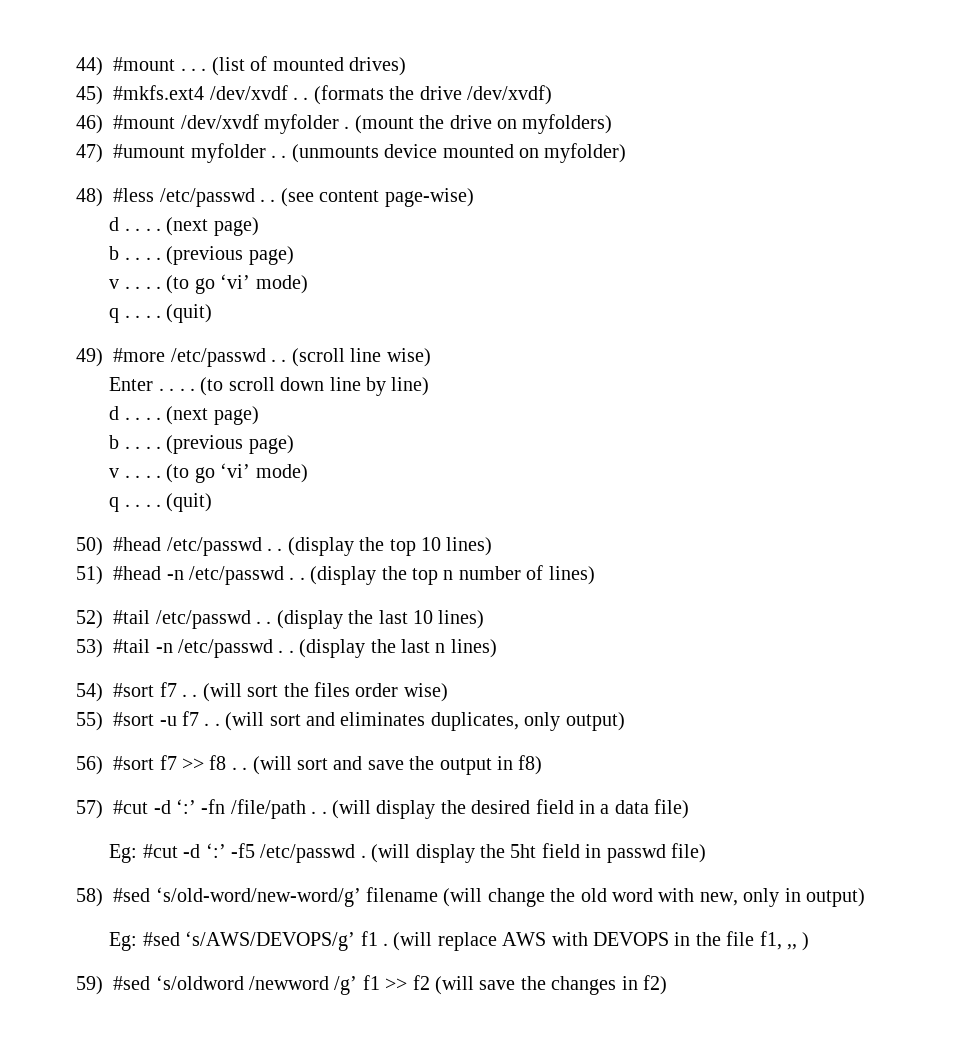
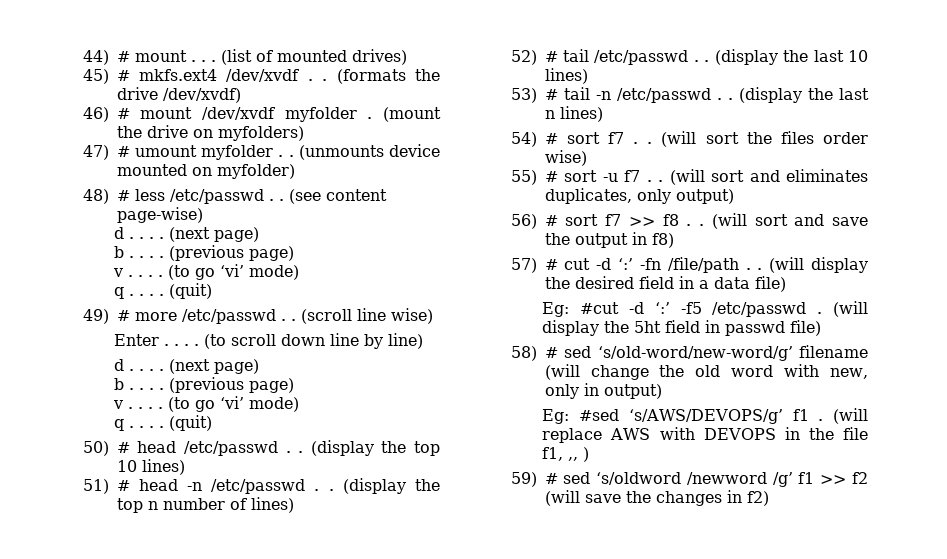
[113,57,176,71] #mount -> [116,50,187,62] # mount
[113,85,205,100] #mkfs.ext4 -> [116,69,218,81] # mkfs.ext4
[113,115,176,129] #mount -> [116,107,193,119] # mount
[113,144,186,158] #umount -> [116,145,197,157] # umount
[113,188,155,202] #less -> [116,189,165,201] # less
[113,348,166,362] #more -> [116,310,177,321] # more
[113,537,162,551] #head -> [116,441,177,453] # head
[113,566,162,580] #head -> [116,479,178,491] # head
[113,610,151,624] #tail -> [544,49,590,62] # tail
[113,639,151,653] #tail -> [544,87,590,100] # tail
[113,683,155,697] #sort -> [544,132,600,144] # sort
[113,712,155,726] #sort -> [544,170,598,182] # sort
[113,756,155,770] #sort -> [544,214,599,226] # sort
[113,800,149,814] #cut -> [544,258,591,270] # cut
[113,888,151,902] #sed -> [544,346,592,358] # sed
[113,976,151,990] #sed -> [544,472,591,484] # sed

